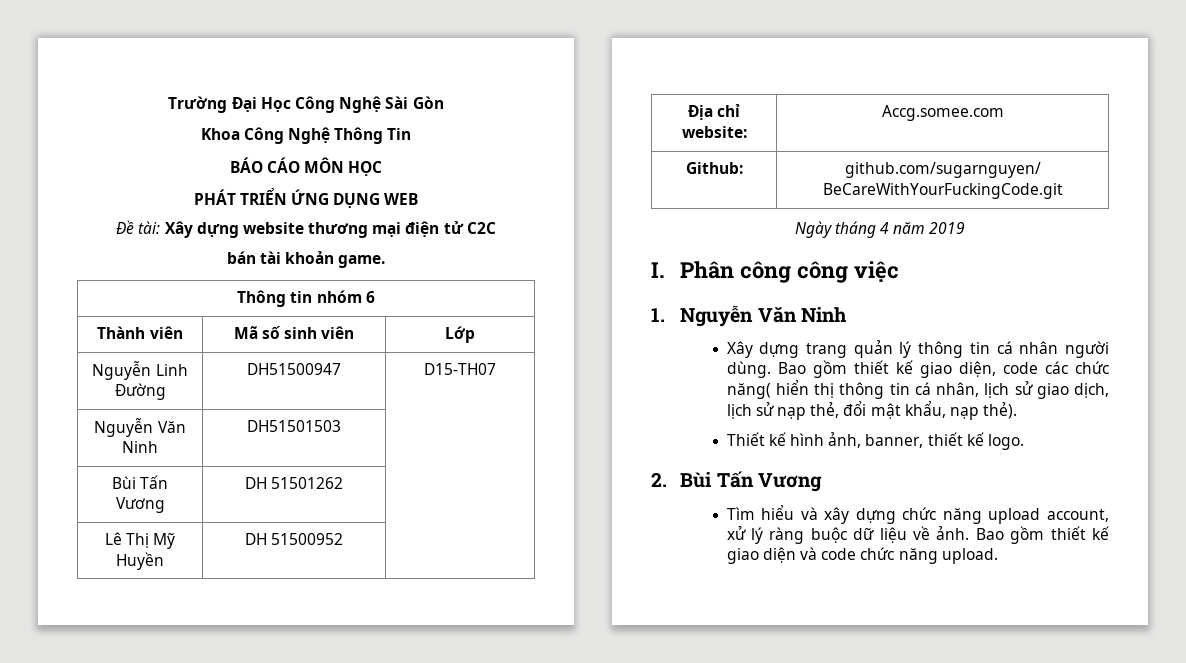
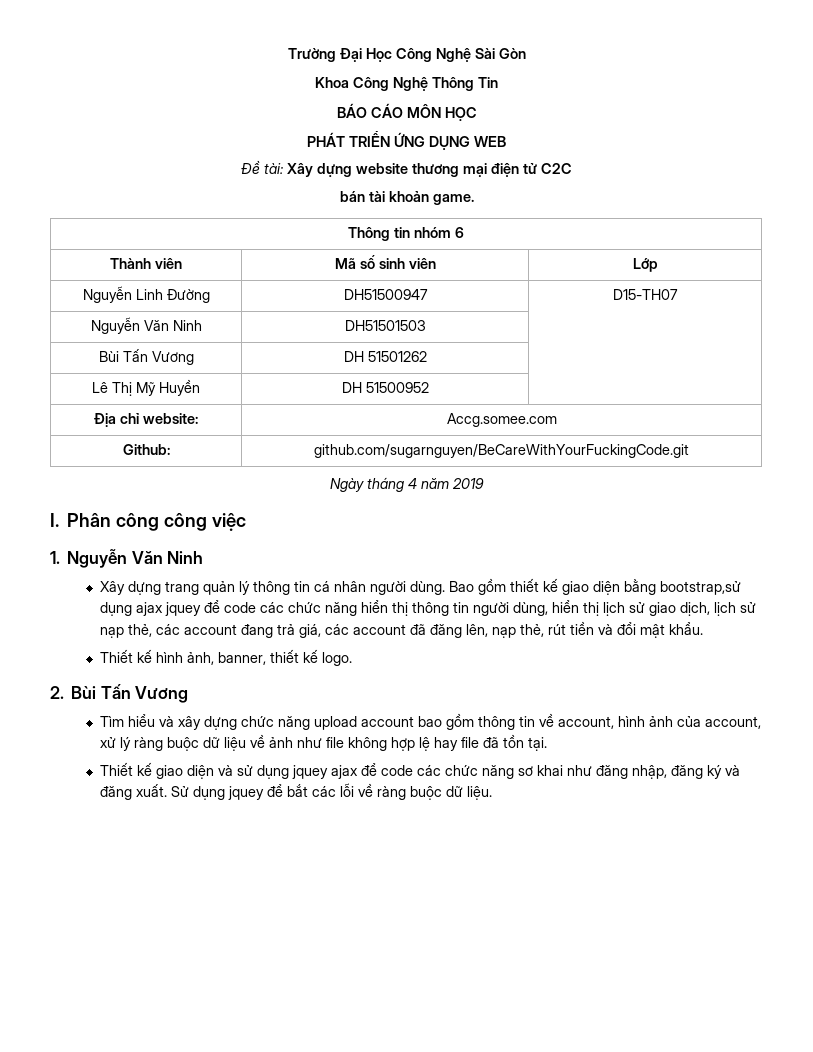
[958,361,1109,377] [726,383,771,399] diện, code các chức năng( -> [593,579,742,595] [100,600,358,616] diện bằng bootstrap,sử dụng ajax jquey để code các chức năng
[914,382,980,397] cá nhân, -> [473,600,600,616] người dùng, hiển thị
[843,401,1018,420] đổi mật khẩu, nạp thẻ). -> [156,621,704,638] các account đang trả giá, các account đã đăng lên, nạp thẻ, rút tiền và đổi mật khẩu.
(1041, 516) none -> [361,713,702,730] account bao gồm thông tin về account, hình ảnh của
[936,526,1109,544] [726,547,998,564] ảnh. Bao gồm thiết kế giao diện và code chức năng upload. -> [269,734,548,751] [100,762,741,779] [100,783,493,800] ảnh như file không hợp lệ hay file đã tồn tại. // Thiết kế giao diện và sử dụng jquey ajax để code các chức năng sơ khai như đăng nhập, đăng ký và đăng xuất. Sử dụng jquey để bắt các lỗi về ràng buộc dữ liệu.

